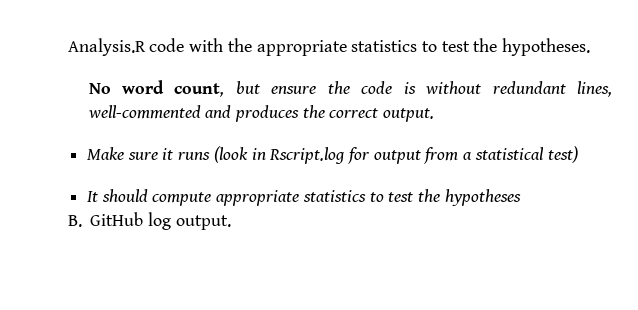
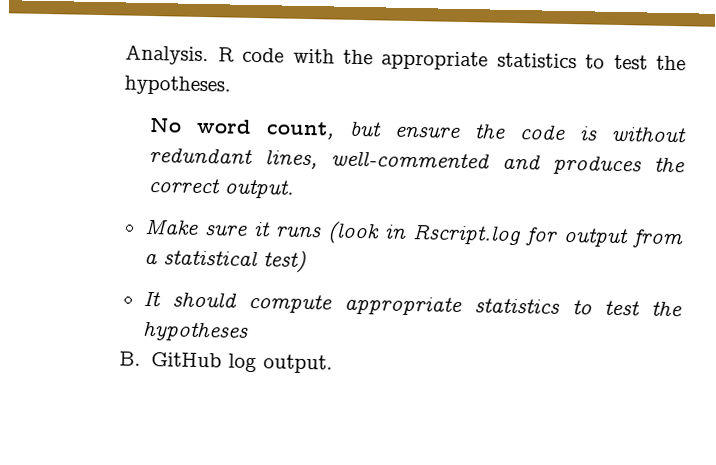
[67,38,146,56] Analysis.R -> [125,44,235,66] Analysis. R

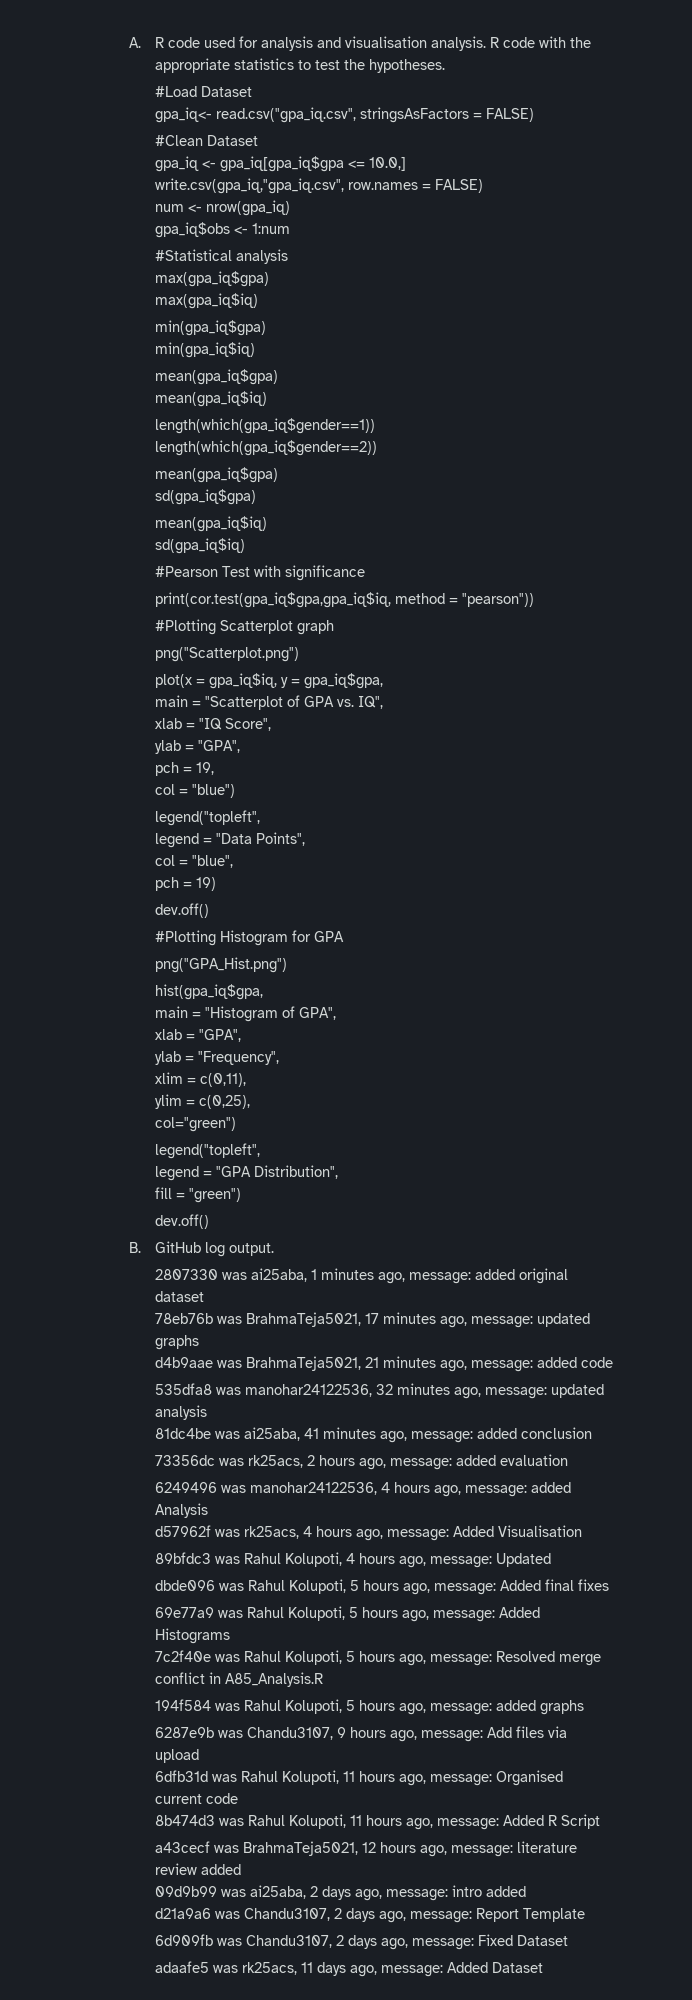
[125,44,210,66] Analysis. -> [129,36,486,51] A. R code used for analysis and visualisation analysis.
[149,116,687,143] [149,147,685,176] [148,177,295,199] [143,218,685,249] [143,249,306,273] [142,291,682,317] [141,321,249,342] [119,351,333,374] No word count, but ensure the code is without redundant lines, well-commented and produces the correct output. // Make sure it runs (look in Rscript.log for output from a statistical test) // It should compute appropriate statistics to test the hypotheses // B. GitHub log output. -> [154,86,252,97] [154,107,534,123] [154,135,258,146] [154,156,406,172] [154,178,483,194] [154,200,290,216] [154,222,290,238] [154,249,288,264] [154,271,269,287] [154,293,258,309] [154,320,266,336] [154,342,255,358] [154,369,278,385] [154,391,267,407] [154,418,375,434] [154,440,377,456] [154,467,278,483] [154,489,256,505] [154,516,267,532] [154,538,245,554] [154,565,365,581] [154,592,534,608] [154,619,334,635] [154,647,299,662] [154,673,383,689] [154,695,383,710] [154,718,271,731] [154,740,240,754] [154,762,214,776] [154,784,235,798] [154,810,260,826] [154,832,305,848] [154,855,233,868] [154,877,216,891] [154,903,209,918] [154,930,344,946] [154,957,287,973] [154,984,263,1000] [154,1006,336,1022] [154,1029,241,1042] [154,1051,279,1065] [154,1072,246,1087] [154,1094,250,1109] [154,1117,236,1132] [154,1143,260,1159] [154,1165,338,1181] [154,1187,241,1203] [154,1214,209,1229] [129,1241,274,1257] [154,1268,568,1284] [154,1291,204,1302] [154,1312,590,1328] [154,1335,199,1350] [154,1356,613,1372] [154,1383,604,1399] [154,1405,207,1420] [154,1427,592,1443] [154,1454,568,1470] [154,1482,571,1497] [154,1503,208,1518] [154,1525,582,1541] [154,1552,551,1568] [154,1579,609,1595] [154,1606,540,1622] [154,1628,230,1644] [154,1650,601,1666] [154,1672,323,1687] [154,1699,584,1715] [154,1726,567,1742] [154,1749,199,1763] [154,1770,563,1786] [154,1793,238,1804] [154,1814,600,1830] [154,1841,577,1857] [154,1863,241,1875] [154,1885,526,1901] [154,1908,585,1923] [154,1934,568,1950] [154,1961,543,1977] #Load Dataset // gpa_iq<- read.csv("gpa_iq.csv", stringsAsFactors = FALSE) // #Clean Dataset // gpa_iq <- gpa_iq[gpa_iq$gpa <= 10.0,] // write.csv(gpa_iq,"gpa_iq.csv", row.names = FALSE) // num <- nrow(gpa_iq) // gpa_iq$obs <- 1:num // #Statistical analysis // max(gpa_iq$gpa) // max(gpa_iq$iq) // min(gpa_iq$gpa) // min(gpa_iq$iq) // mean(gpa_iq$gpa) // mean(gpa_iq$iq) // length(which(gpa_iq$gender==1)) // length(which(gpa_iq$gender==2)) // mean(gpa_iq$gpa) // sd(gpa_iq$gpa) // mean(gpa_iq$iq) // sd(gpa_iq$iq) // #Pearson Test with significance // print(cor.test(gpa_iq$gpa,gpa_iq$iq, method = "pearson")) // #Plotting Scatterplot graph // png("Scatterplot.png") // plot(x = gpa_iq$iq, y = gpa_iq$gpa, // main = "Scatterplot of GPA vs. IQ", // xlab = "IQ Score", // ylab = "GPA", // pch = 19, // col = "blue") // legend("topleft", // legend = "Data Points", // col = "blue", // pch = 19) // dev.off() // #Plotting Histogram for GPA // png("GPA_Hist.png") // hist(gpa_iq$gpa, // main = "Histogram of GPA", // xlab = "GPA", // ylab = "Frequency", // xlim = c(0,11), // ylim = c(0,25), // col="green") // legend("topleft", // legend = "GPA Distribution", // fill = "green") // dev.off() // B. GitHub log output. // 2807330 was ai25aba, 1 minutes ago, message: added original dataset // 78eb76b was BrahmaTeja5021, 17 minutes ago, message: updated graphs // d4b9aae was BrahmaTeja5021, 21 minutes ago, message: added code // 535dfa8 was manohar24122536, 32 minutes ago, message: updated analysis // 81dc4be was ai25aba, 41 minutes ago, message: added conclusion // 73356dc was rk25acs, 2 hours ago, message: added evaluation // 6249496 was manohar24122536, 4 hours ago, message: added Analysis // d57962f was rk25acs, 4 hours ago, message: Added Visualisation // 89bfdc3 was Rahul Kolupoti, 4 hours ago, message: Updated // dbde096 was Rahul Kolupoti, 5 hours ago, message: Added final fixes // 69e77a9 was Rahul Kolupoti, 5 hours ago, message: Added Histograms // 7c2f40e was Rahul Kolupoti, 5 hours ago, message: Resolved merge conflict in A85_Analysis.R // 194f584 was Rahul Kolupoti, 5 hours ago, message: added graphs // 6287e9b was Chandu3107, 9 hours ago, message: Add files via upload // 6dfb31d was Rahul Kolupoti, 11 hours ago, message: Organised current code // 8b474d3 was Rahul Kolupoti, 11 hours ago, message: Added R Script // a43cecf was BrahmaTeja5021, 12 hours ago, message: literature review added // 09d9b99 was ai25aba, 2 days ago, message: intro added // d21a9a6 was Chandu3107, 2 days ago, message: Report Template // 6d909fb was Chandu3107, 2 days ago, message: Fixed Dataset // adaafe5 was rk25acs, 11 days ago, message: Added Dataset

